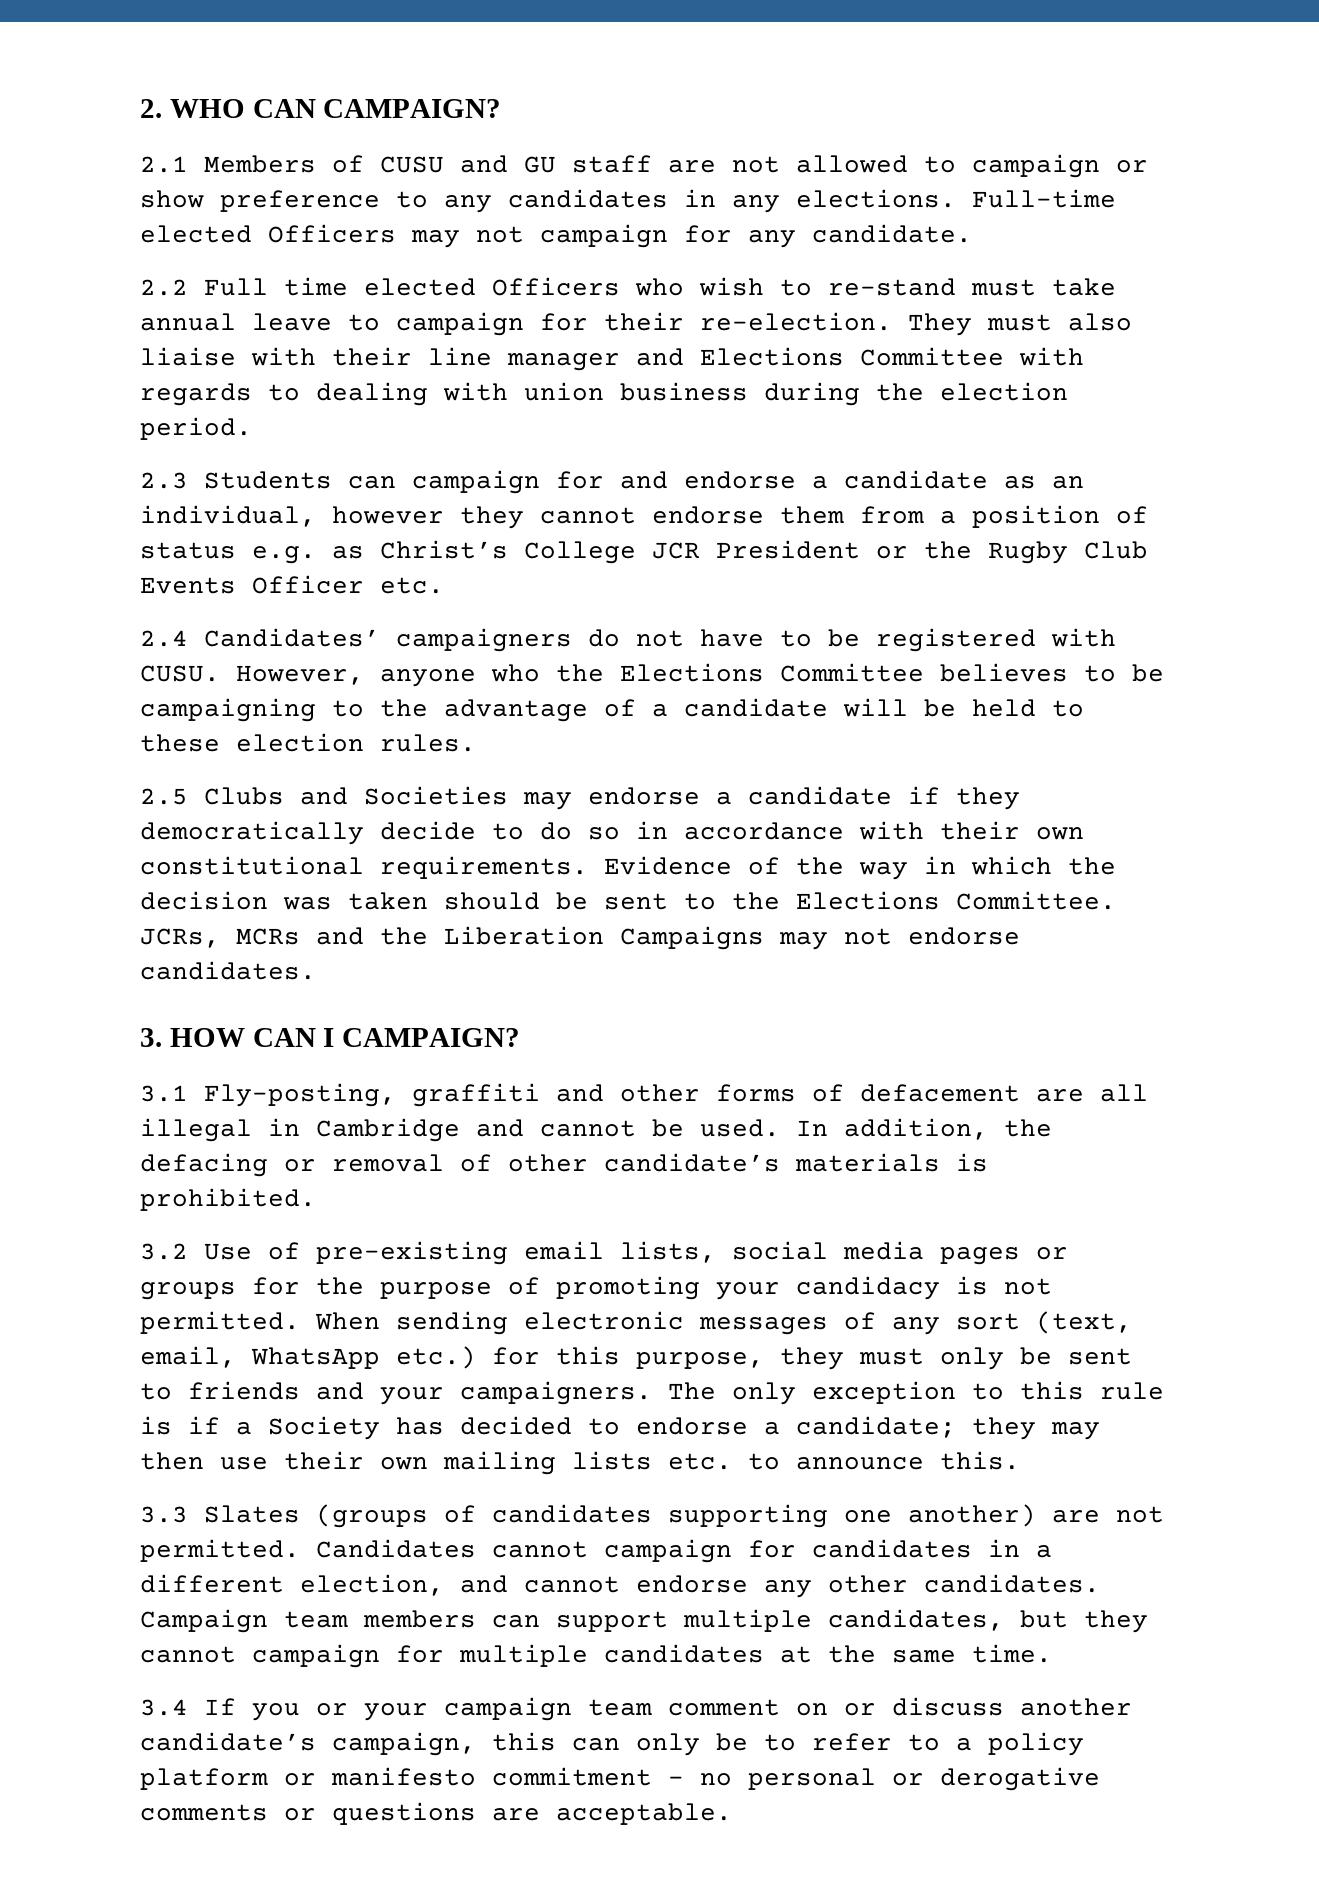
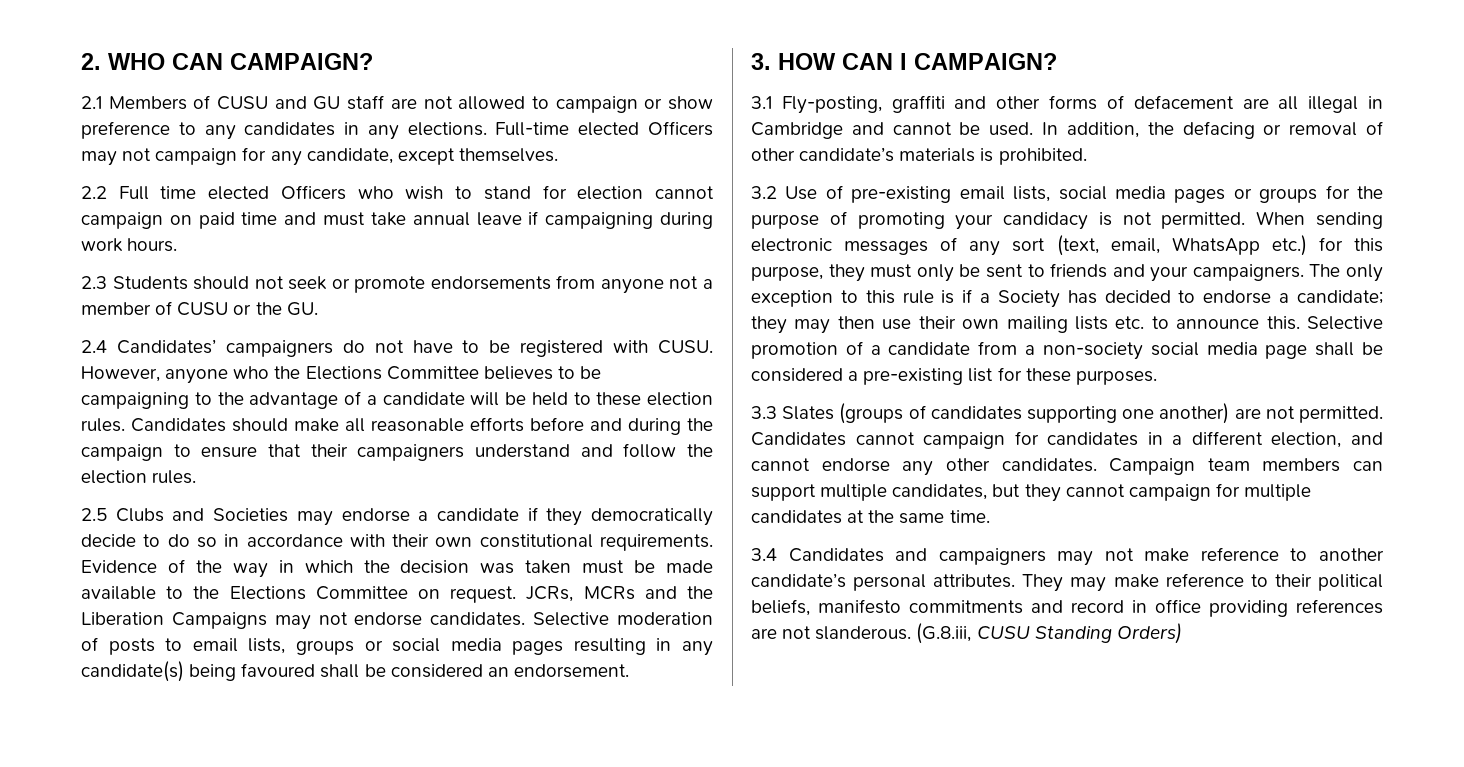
[812,224,972,243] candidate. -> [306,148,558,165] candidate, except themselves.
[828,278,1116,296] [140,312,1132,336] [140,347,1084,371] [140,382,1068,406] [140,417,252,440] [140,470,1084,494] [140,505,1148,529] [140,540,1148,564] [140,575,444,594] re-stand must take annual leave to campaign for their re-election. They must also liaise with their line manager and Elections Committee with regards to dealing with union business during the election period. // 2.3 Students can campaign for and endorse a candidate as an individual, however they cannot endorse them from a position of status e.g. as Christ’s College JCR President or the Rugby Club Events Officer etc. -> [483,185,715,200] [81,211,713,229] [81,238,178,252] [81,275,713,294] [81,301,318,316] stand for election cannot campaign on paid time and must take annual leave if campaigning during work hours. // 2.3 Students should not seek or promote endorsements from anyone not a member of CUSU or the GU.
(476, 743) none -> [131,417,713,435] [81,443,713,461] [81,470,197,484] Candidates should make all reasonable efforts before and during the campaign to ensure that their campaigners understand and follow the election rules.
[444,891,1116,910] should be sent to the Elections Committee. -> [582,560,713,574] [81,586,517,603] must be made available to the Elections Committee on request.
(316, 970) none -> [533,612,714,626] [81,637,713,656] [81,661,629,682] Selective moderation of posts to email lists, groups or social media pages resulting in any candidate(s) being favoured shall be considered an endorsement.
(1020, 1460) none -> [1307,316,1383,330] [751,341,1383,360] [751,367,1157,385] Selective promotion of a candidate from a non-society social media page shall be considered a pre-existing list for these purposes.
[204,1697,1132,1721] [140,1732,1084,1756] [140,1767,1100,1791] [140,1802,732,1825] If you or your campaign team comment on or discuss another candidate’s campaign, this can only be to refer to a policy platform or manifesto commitment – no personal or derogative comments or questions are acceptable. -> [788,547,1384,566] [751,573,1383,592] [751,599,1383,617] [751,623,1182,644] Candidates and campaigners may not make reference to another candidate’s personal attributes. They may make reference to their political beliefs, manifesto commitments and record in office providing references are not slanderous. (G.8.iii, CUSU Standing Orders)

